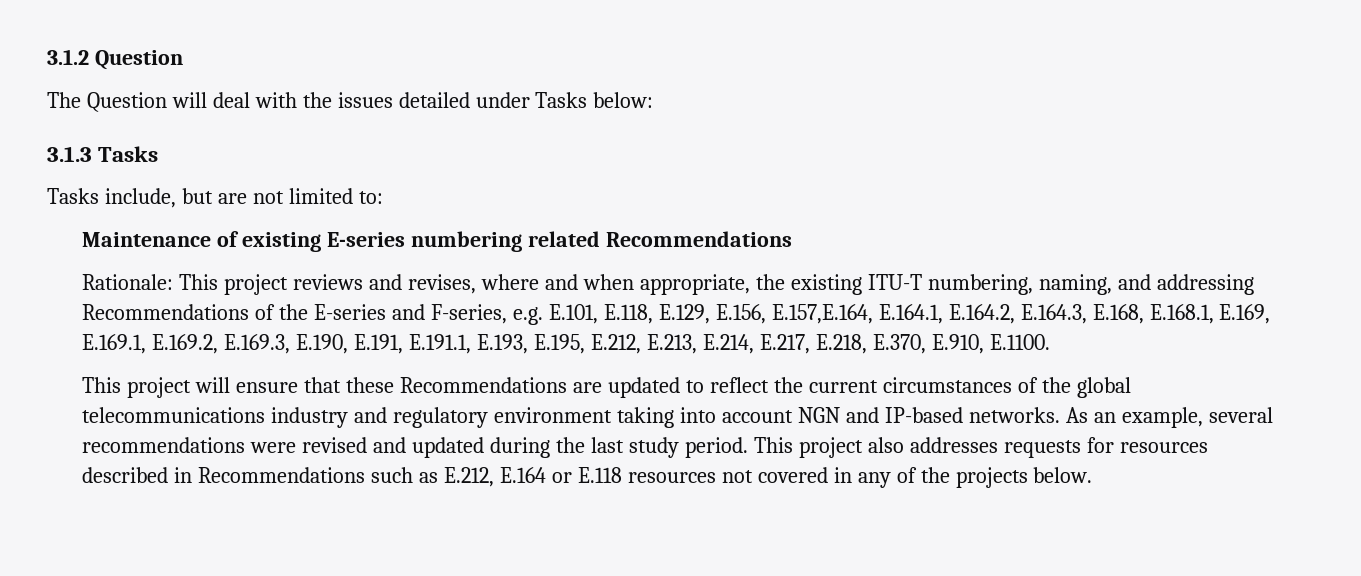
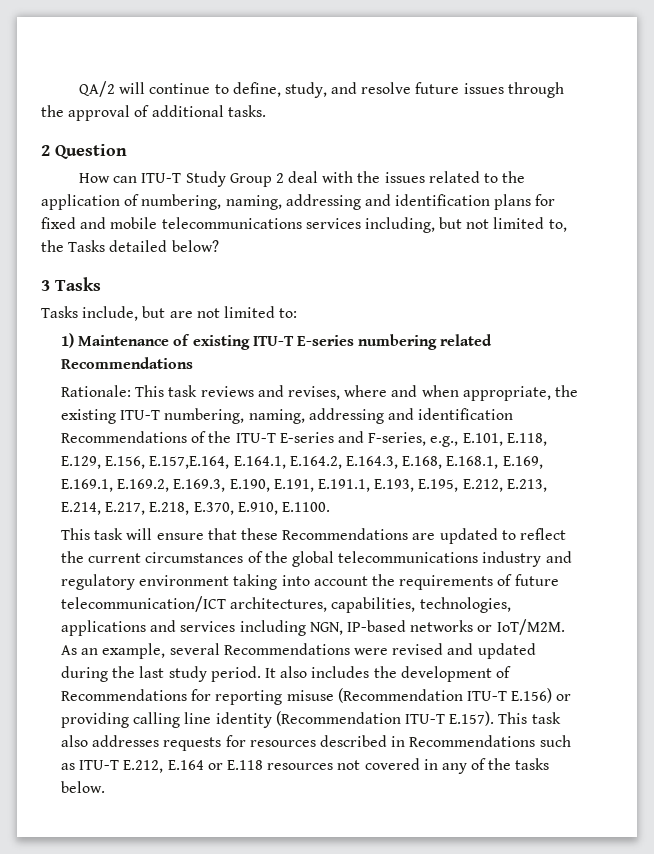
[47,49,183,70] [47,92,654,112] [47,146,92,162] 3.1.2 Question // The Question will deal with the issues detailed under Tasks below: // 3.1.3 -> [78,81,564,98] [41,105,266,121] [41,144,127,159] [78,171,526,187] [41,194,556,210] [41,217,567,233] [41,240,219,252] [41,280,50,291] QA/2 will continue to define, study, and resolve future issues through the approval of additional tasks. // 2 Question // How can ITU-T Study Group 2 deal with the issues related to the application of numbering, naming, addressing and identification plans for fixed and mobile telecommunications services including, but not limited to, the Tasks detailed below? // 3
(383, 197) none -> [61,333,75,348] 1)
(322, 242) none -> [252,336,294,346] ITU-T
[224,274,289,295] project -> [168,385,198,397] task
[1117,274,1254,295] and addressing -> [308,408,514,424] addressing and identification
(309, 312) none -> [235,433,276,443] ITU-T
[513,307,544,325] e.g. -> [430,436,459,447] e.g.,
[127,377,192,398] project -> [94,528,124,540] task
[797,407,1060,423] NGN and IP-based networks. -> [371,574,559,590] [61,596,511,613] [61,619,565,636] the requirements of future telecommunication/ICT architectures, capabilities, technologies, applications and services including NGN, IP-based networks or IoT/M2M.
[82,437,246,453] recommendations -> [223,643,350,655] Recommendations
[753,437,863,458] This project -> [264,666,511,682] [61,688,572,705] [61,711,561,728] It also includes the development of Recommendations for reporting misuse (Recommendation ITU-T E.156) or providing calling line identity (Recommendation ITU-T E.157). This task
(439, 477) none -> [79,760,120,770] ITU-T
[955,467,1028,488] projects -> [515,758,550,770] tasks

